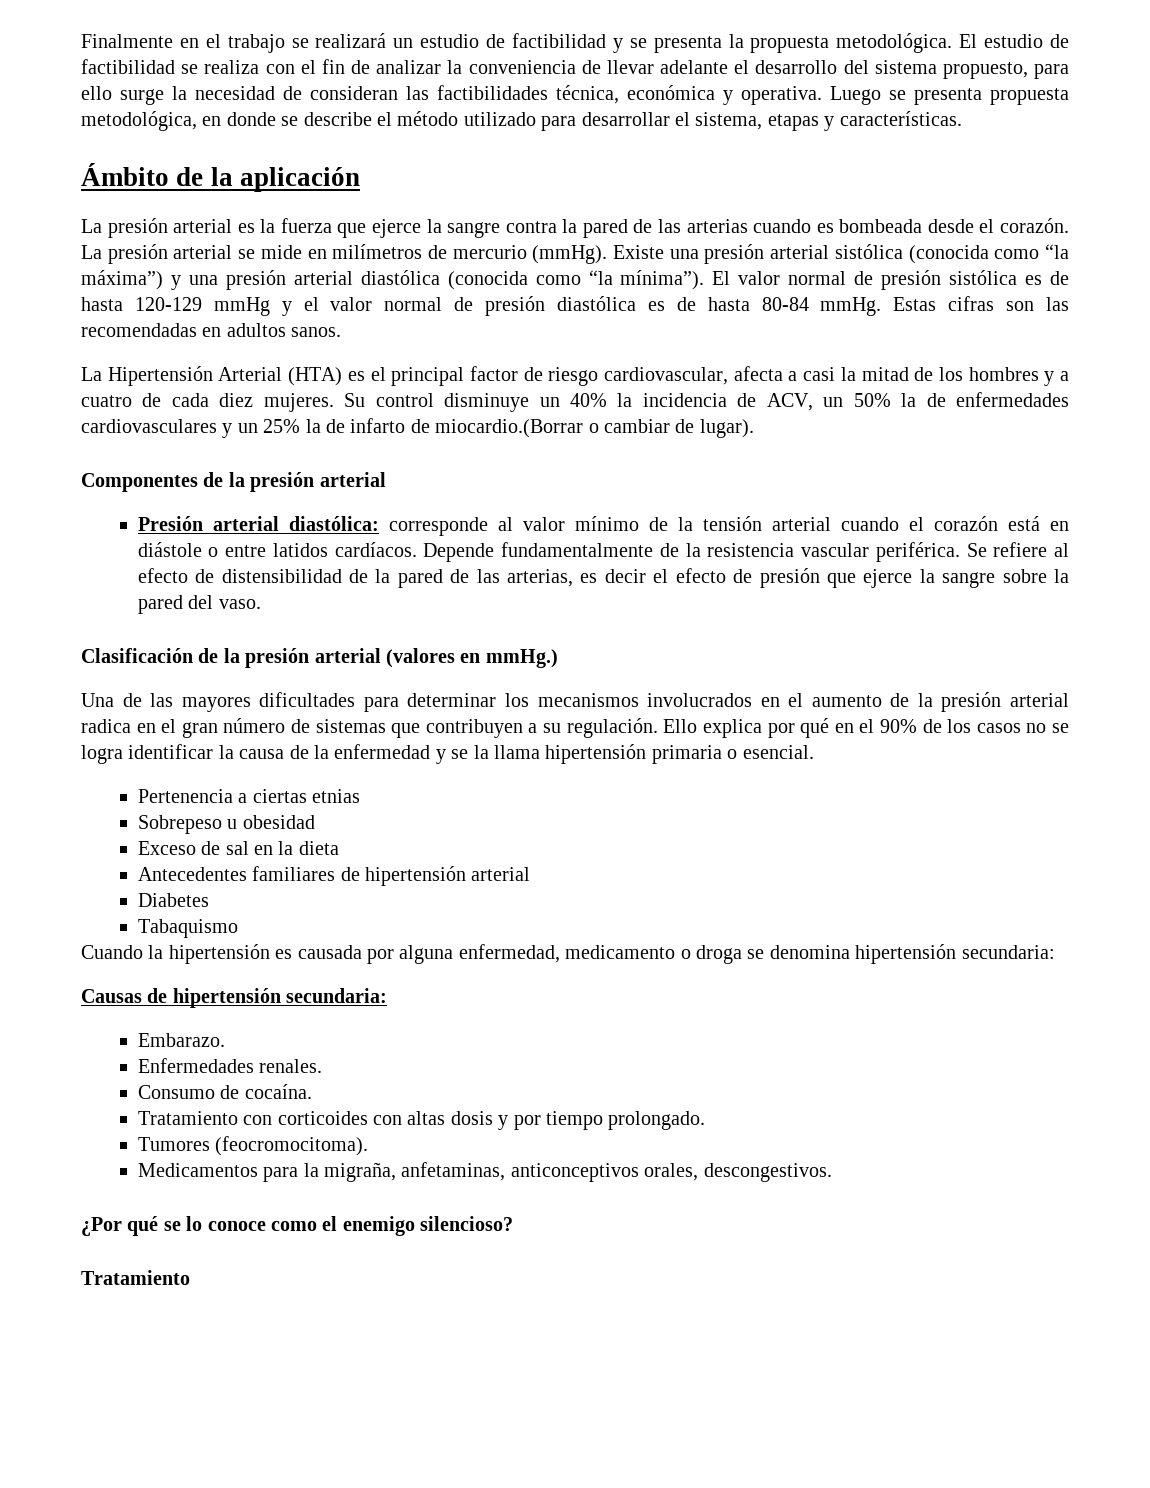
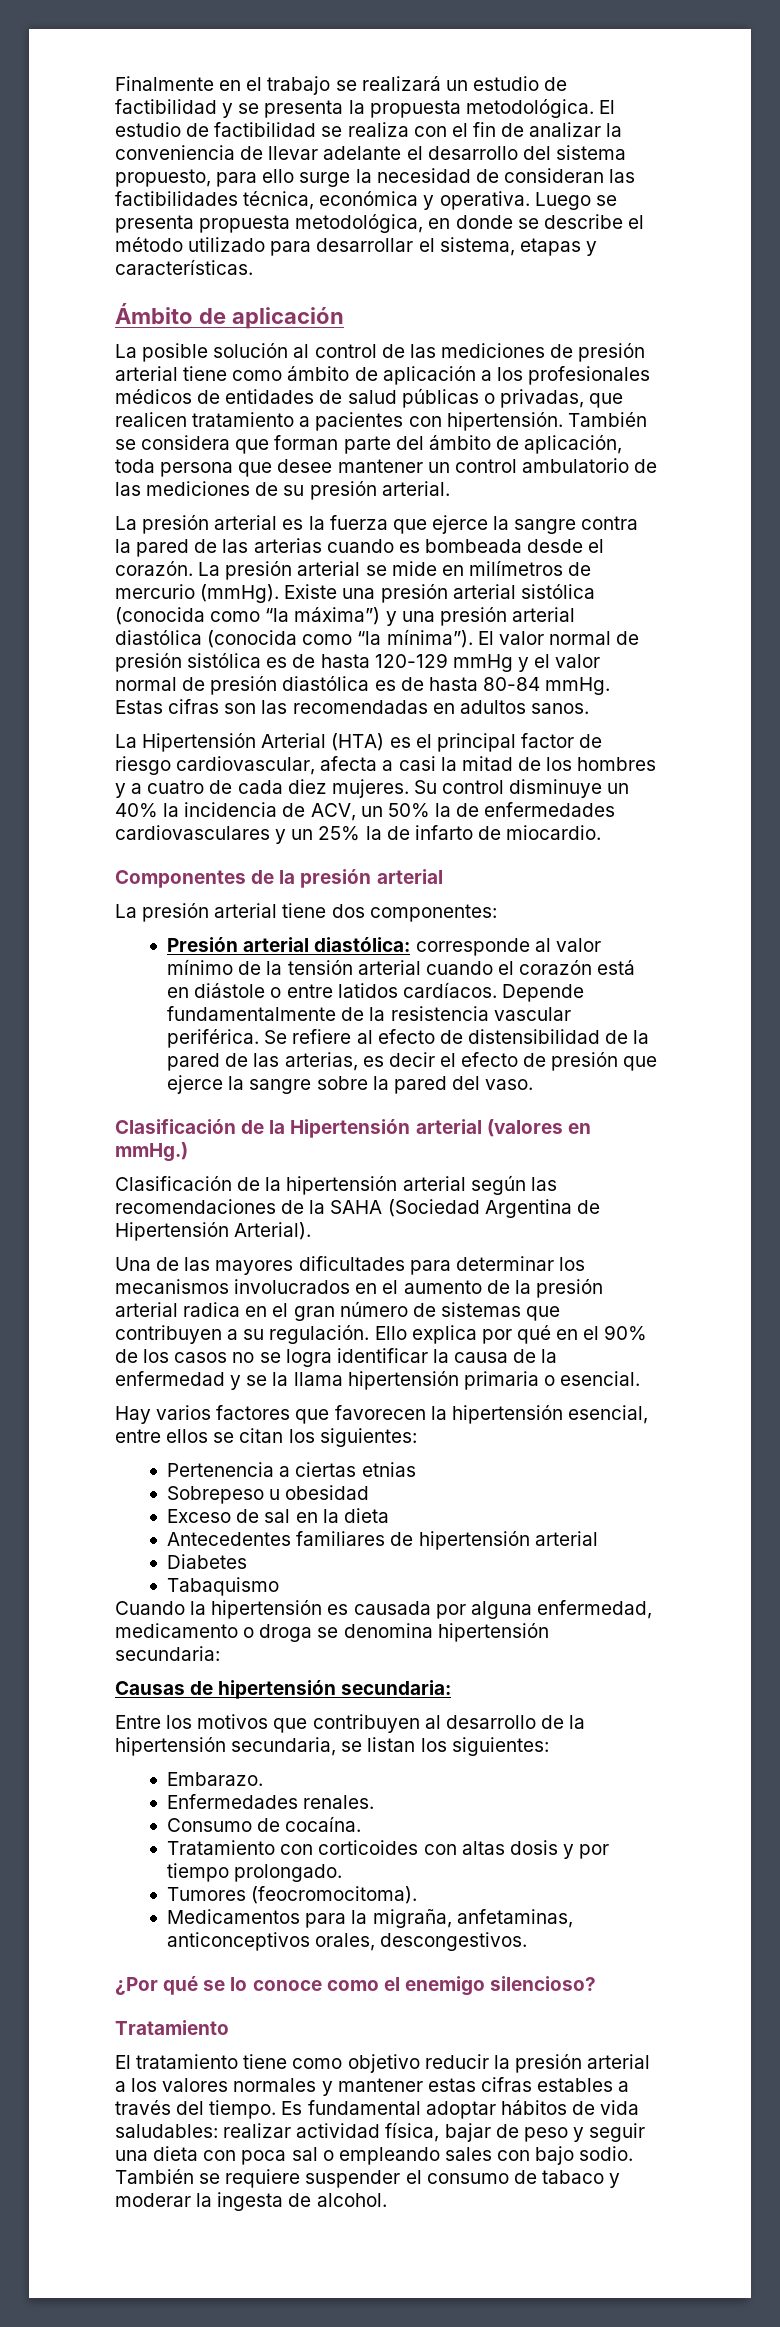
[210,167,360,192] la aplicación -> [231,307,344,329] [115,343,646,362] [115,366,651,385] [115,388,624,408] [115,412,647,431] [115,435,623,454] [115,458,658,477] [115,481,450,500] aplicación // La posible solución al control de las mediciones de presión arterial tiene como ámbito de aplicación a los profesionales médicos de entidades de salud públicas o privadas, que realicen tratamiento a pacientes con hipertensión. También se considera que forman parte del ámbito de aplicación, toda persona que desee mantener un control ambulatorio de las mediciones de su presión arterial.
[435,419,754,438] miocardio.(Borrar o cambiar de lugar). -> [506,825,602,840] miocardio.
(386, 479) none -> [115,903,497,922] // La presión arterial tiene dos componentes:
[245,648,310,668] presión -> [290,1119,411,1138] Hipertensión
(558, 658) none -> [115,1175,557,1195] [115,1199,600,1218] [115,1222,312,1241] // Clasificación de la hipertensión arterial según las recomendaciones de la SAHA (Sociedad Argentina de Hipertensión Arterial).
(814, 752) none -> [115,1405,648,1424] [115,1428,417,1447] // Hay varios factores que favorecen la hipertensión esencial, entre ellos se citan los siguientes:
(388, 995) none -> [115,1714,586,1733] [115,1737,549,1756] // Entre los motivos que contribuyen al desarrollo de la hipertensión secundaria, se listan los siguientes:
(190, 1277) none -> [115,2054,651,2073] [115,2077,630,2096] [115,2100,640,2119] [115,2122,646,2142] [115,2146,634,2165] [115,2169,621,2188] [115,2192,387,2211] // El tratamiento tiene como objetivo reducir la presión arterial a los valores normales y mantener estas cifras estables a través del tiempo. Es fundamental adoptar hábitos de vida saludables: realizar actividad física, bajar de peso y seguir una dieta con poca sal o empleando sales con bajo sodio. También se requiere suspender el consumo de tabaco y moderar la ingesta de alcohol.

